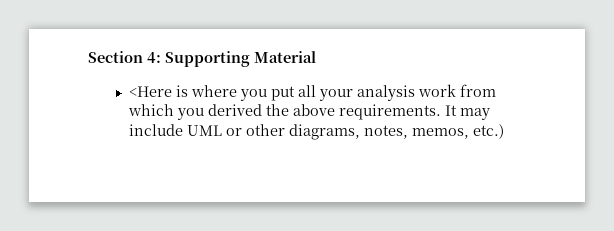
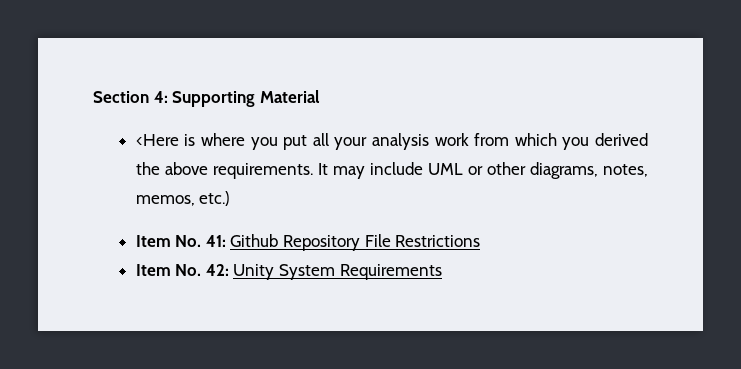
(505, 131) none -> [135,234,481,251] [135,264,442,280] // Item No. 41: Github Repository File Restrictions // Item No. 42: Unity System Requirements

